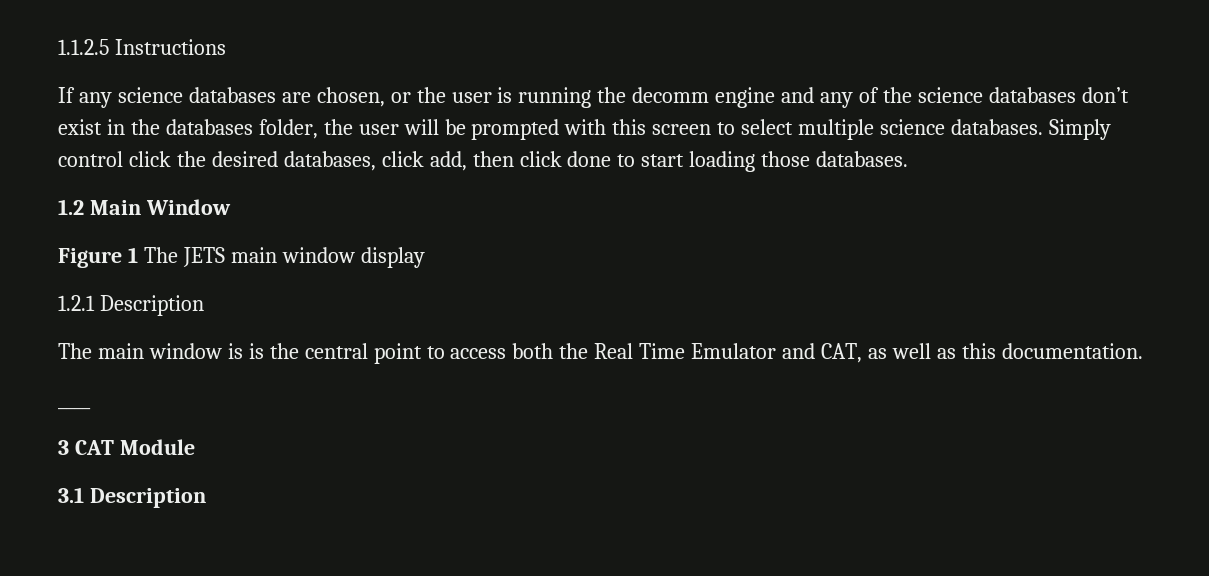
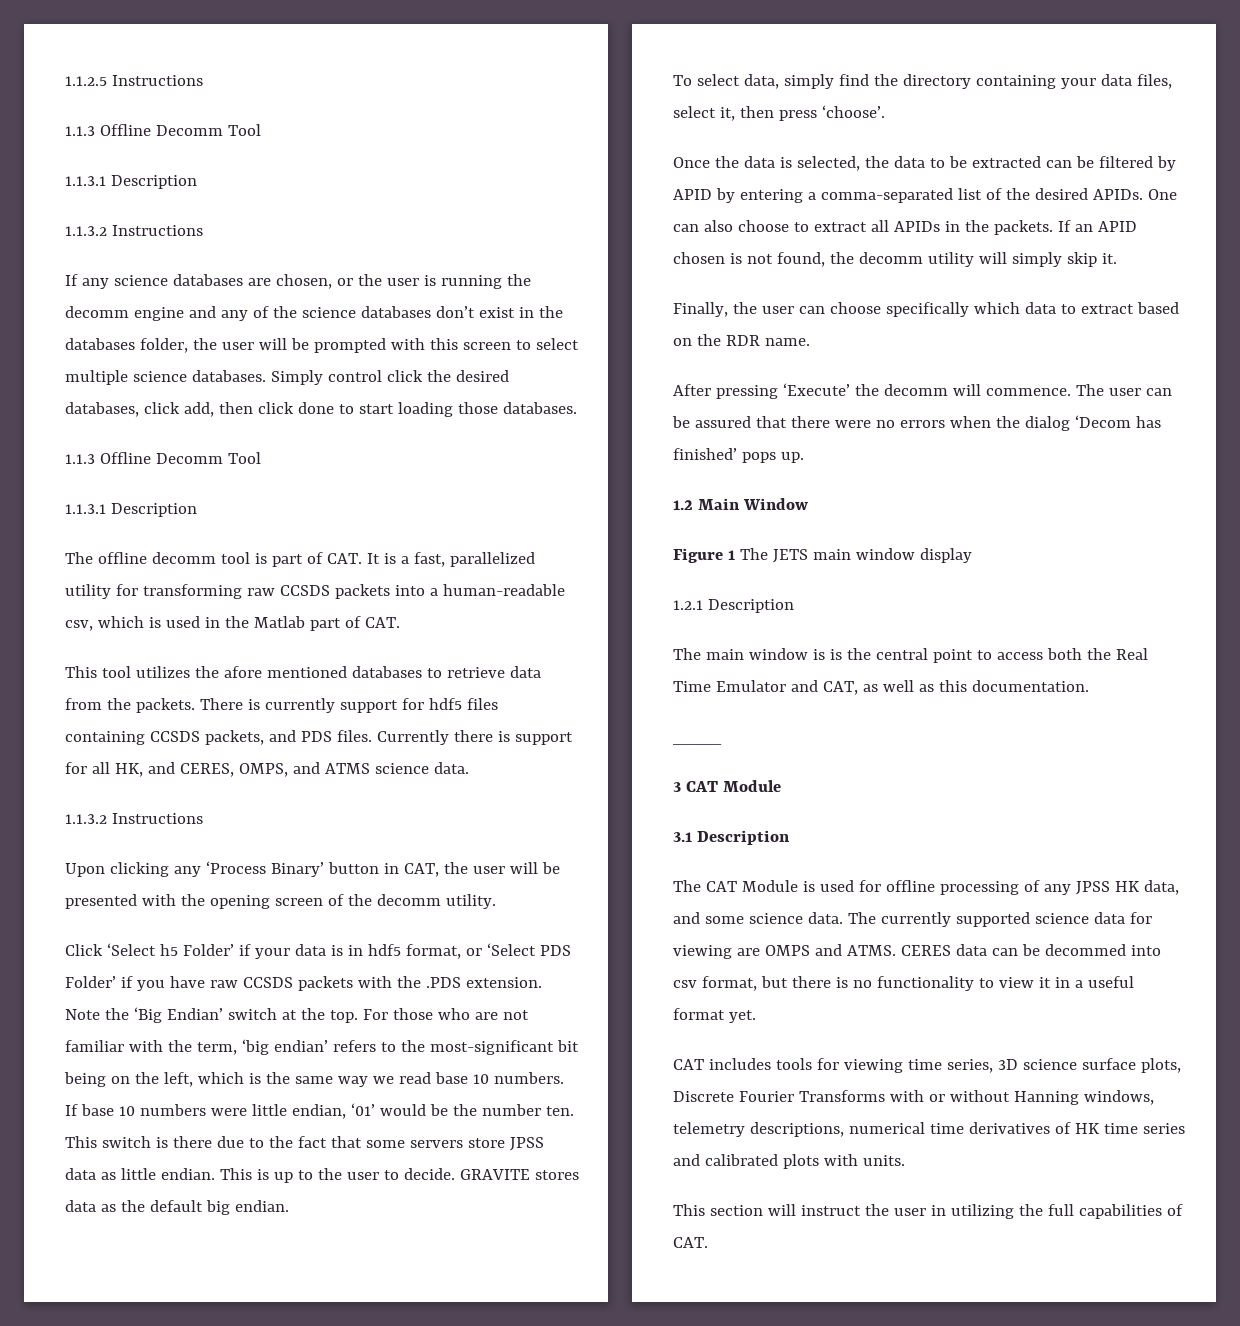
(226, 47) none -> [65,124,261,136] [65,175,197,189] [65,225,203,236] // 1.1.3 Offline Decomm Tool // 1.1.3.1 Description // 1.1.3.2 Instructions
(909, 159) none -> [65,452,261,464] [65,503,197,517] [65,552,535,567] [65,584,565,599] [65,616,400,631] [65,666,541,678] [65,698,498,713] [65,730,573,745] [65,762,469,777] [65,813,203,824] [65,861,560,877] [65,894,496,909] [65,943,571,959] [65,976,542,991] [65,1007,529,1023] [65,1039,579,1055] [64,1072,564,1087] [65,1103,574,1119] [65,1136,544,1151] [65,1168,579,1183] [65,1200,289,1215] [673,74,1172,89] [673,105,885,121] [673,156,1176,171] [673,188,1177,203] [673,220,1137,235] [673,252,1117,267] [673,302,1179,317] [673,334,810,346] [673,383,1172,399] [672,415,1161,431] [673,448,804,463] // 1.1.3 Offline Decomm Tool // 1.1.3.1 Description // The offline decomm tool is part of CAT. It is a fast, parallelized utility for transforming raw CCSDS packets into a human-readable csv, which is used in the Matlab part of CAT. // This tool utilizes the afore mentioned databases to retrieve data from the packets. There is currently support for hdf5 files containing CCSDS packets, and PDS files. Currently there is support for all HK, and CERES, OMPS, and ATMS science data. // 1.1.3.2 Instructions // Upon clicking any ‘Process Binary’ button in CAT, the user will be presented with the opening screen of the decomm utility. // Click ‘Select h5 Folder’ if your data is in hdf5 format, or ‘Select PDS Folder’ if you have raw CCSDS packets with the .PDS extension. Note the ‘Big Endian’ switch at the top. For those who are not familiar with the term, ‘big endian’ refers to the most-significant bit being on the left, which is the same way we read base 10 numbers. If base 10 numbers were little endian, ‘01’ would be the number ten. This switch is there due to the fact that some servers store JPSS data as little endian. This is up to the user to decide. GRAVITE stores data as the default big endian. // To select data, simply find the directory containing your data files, select it, then press ‘choose’. // Once the data is selected, the data to be extracted can be filtered by APID by entering a comma-separated list of the desired APIDs. One can also choose to extract all APIDs in the packets. If an APID chosen is not found, the decomm utility will simply skip it. // Finally, the user can choose specifically which data to extract based on the RDR name. // After pressing ‘Execute’ the decomm will commence. The user can be assured that there were no errors when the dialog ‘Decom has finished’ pops up.
(206, 498) none -> [673,880,1179,895] [673,912,1152,927] [673,944,1161,959] [673,976,1134,991] [673,1008,756,1023] [673,1058,1181,1073] [673,1090,1154,1105] [673,1122,1185,1137] [673,1154,905,1169] [673,1204,1183,1219] [673,1237,708,1248] // The CAT Module is used for offline processing of any JPSS HK data, and some science data. The currently supported science data for viewing are OMPS and ATMS. CERES data can be decommed into csv format, but there is no functionality to view it in a useful format yet. // CAT includes tools for viewing time series, 3D science surface plots, Discrete Fourier Transforms with or without Hanning windows, telemetry descriptions, numerical time derivatives of HK time series and calibrated plots with units. // This section will instruct the user in utilizing the full capabilities of CAT.

